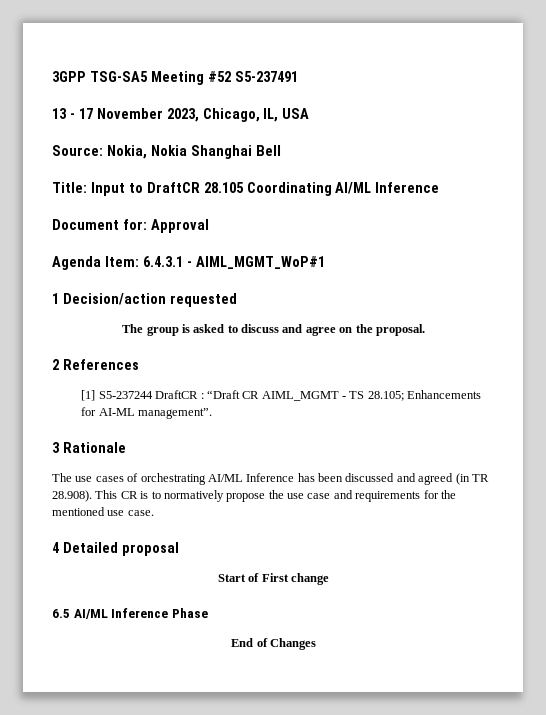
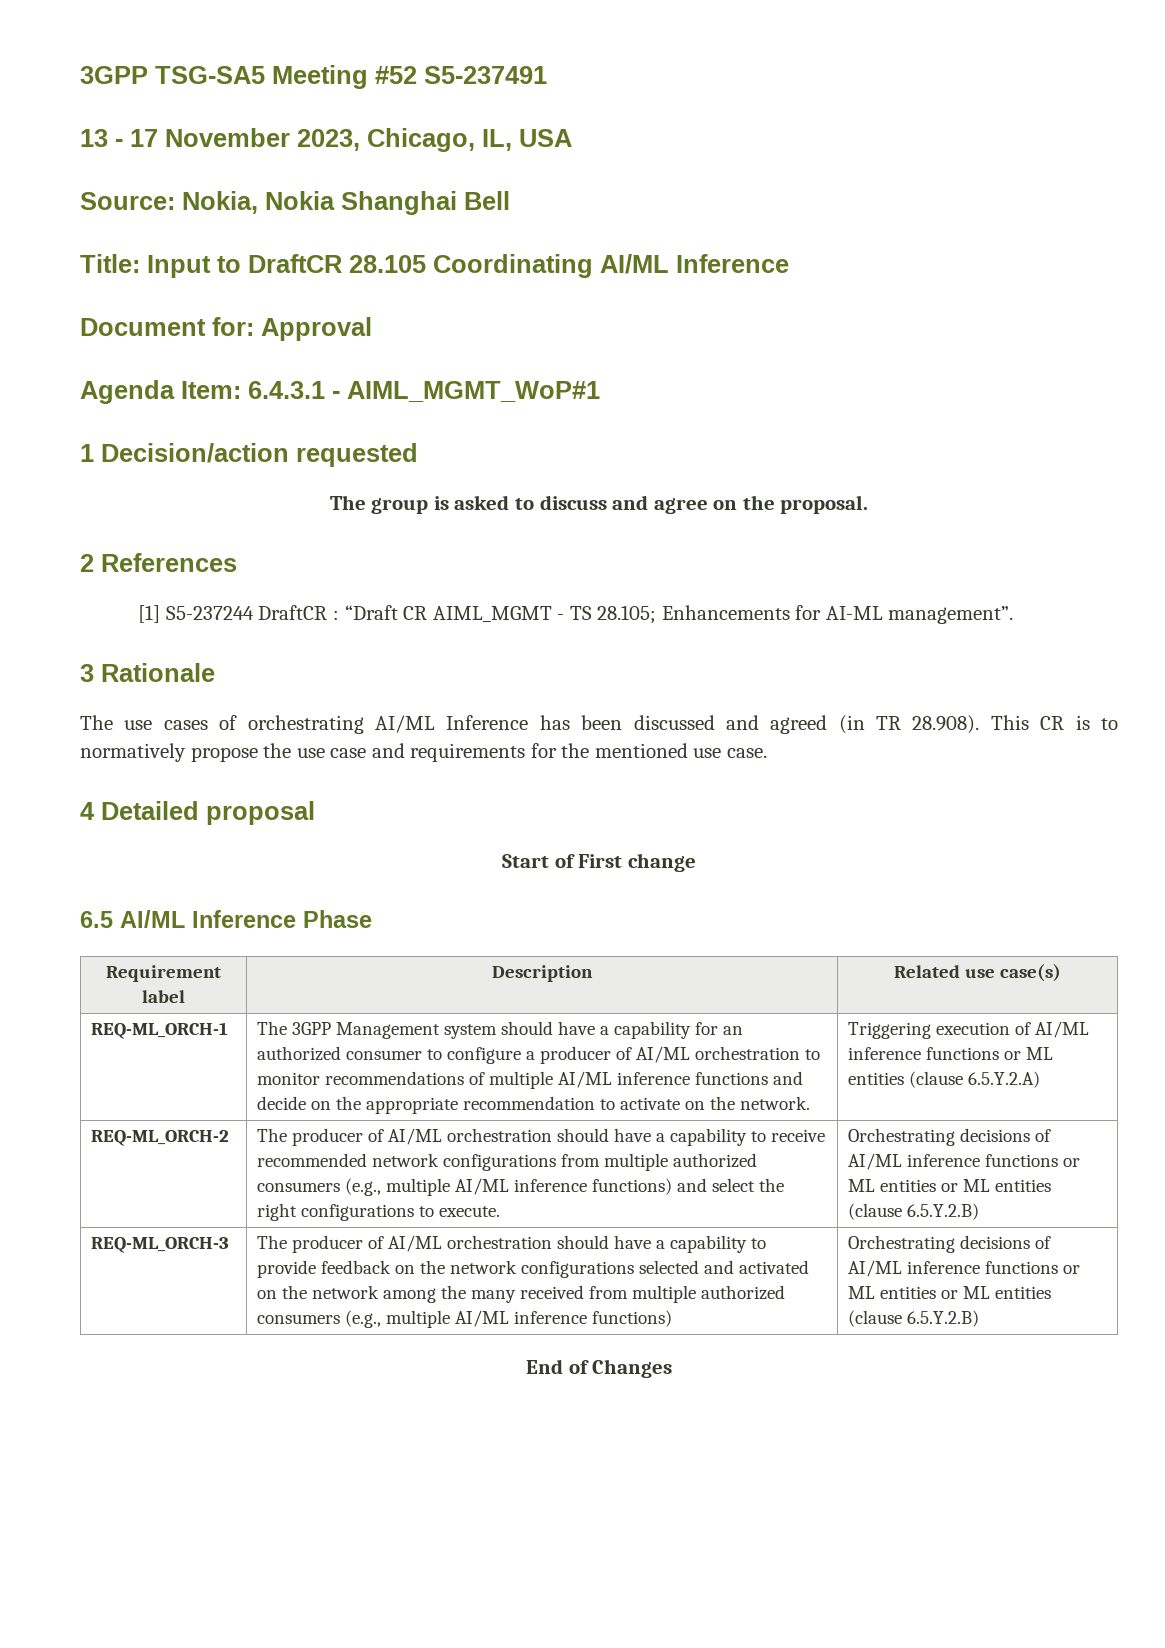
(208, 613) none -> [106,965,221,982] [142,990,185,1003] [492,965,593,982] [894,964,1061,982] [91,1022,229,1039] [257,1021,744,1039] [257,1046,821,1064] [257,1071,804,1089] [257,1096,811,1114] [848,1021,1090,1039] [848,1047,1054,1060] [848,1071,1041,1088] [91,1130,230,1146] [257,1128,826,1146] [257,1153,758,1171] [257,1178,785,1196] [257,1203,501,1221] [848,1128,1052,1146] [848,1153,1081,1170] [848,1179,1052,1192] [848,1203,980,1220] [91,1237,230,1253] [257,1235,767,1253] [257,1260,810,1278] [257,1285,786,1303] [257,1310,673,1328] [848,1235,1052,1253] [848,1260,1081,1277] [848,1286,1052,1299] [848,1310,980,1327] // Requirement label | Description | Related use case(s) // REQ-ML_ORCH-1 | The 3GPP Management system should have a capability for an authorized consumer to configure a producer of AI/ML orchestration to monitor recommendations of multiple AI/ML inference functions and decide on the appropriate recommendation to activate on the network. | Triggering execution of AI/ML inference functions or ML entities (clause 6.5.Y.2.A) // REQ-ML_ORCH-2 | The producer of AI/ML orchestration should have a capability to receive recommended network configurations from multiple authorized consumers (e.g., multiple AI/ML inference functions) and select the right configurations to execute. | Orchestrating decisions of AI/ML inference functions or ML entities or ML entities (clause 6.5.Y.2.B) // REQ-ML_ORCH-3 | The producer of AI/ML orchestration should have a capability to provide feedback on the network configurations selected and activated on the network among the many received from multiple authorized consumers (e.g., multiple AI/ML inference functions) | Orchestrating decisions of AI/ML inference functions or ML entities or ML entities (clause 6.5.Y.2.B)

